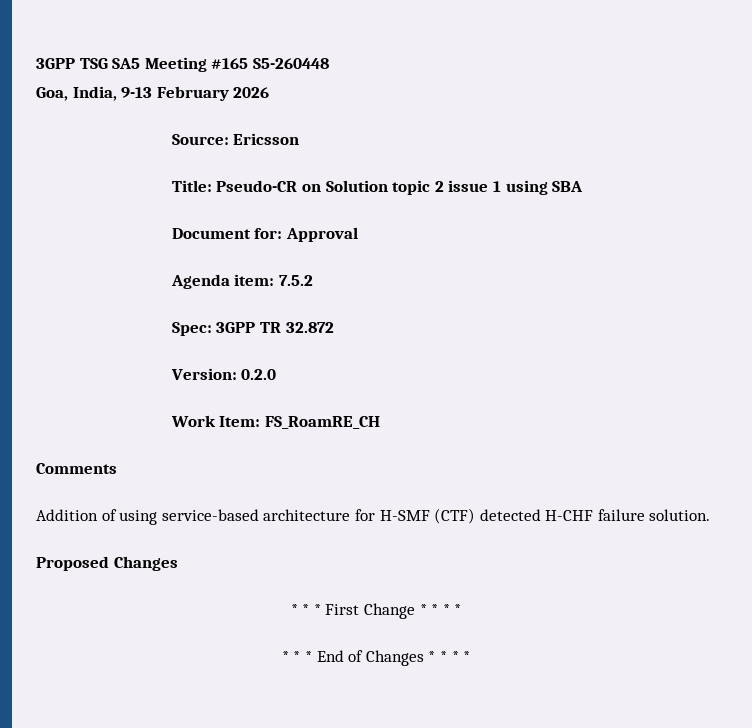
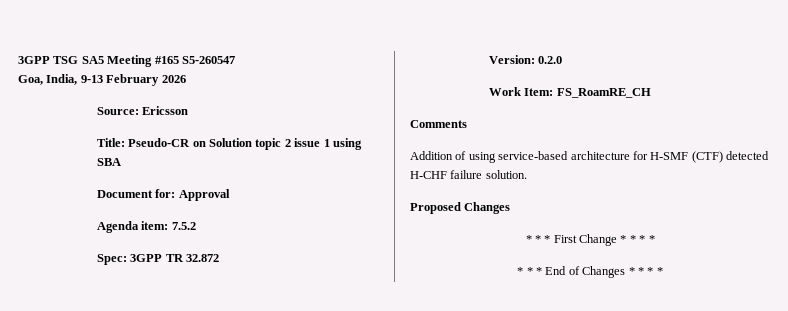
[252,58,329,69] S5-260448 -> [181,56,235,64] S5-260547

